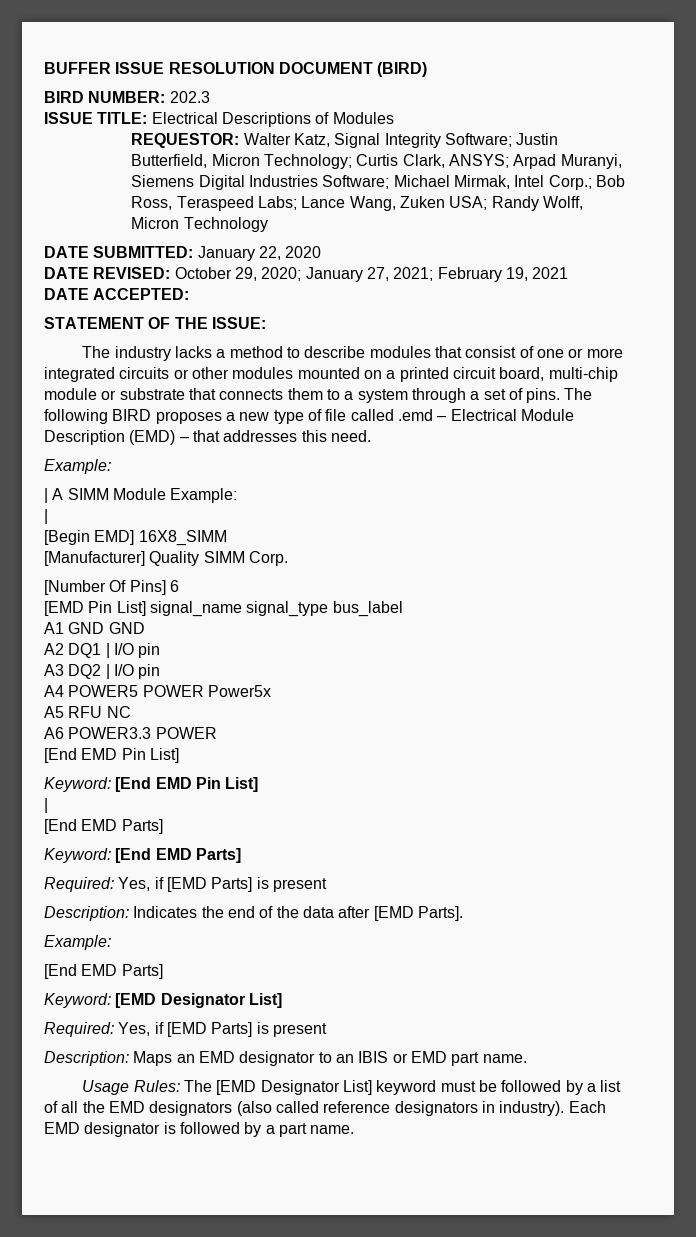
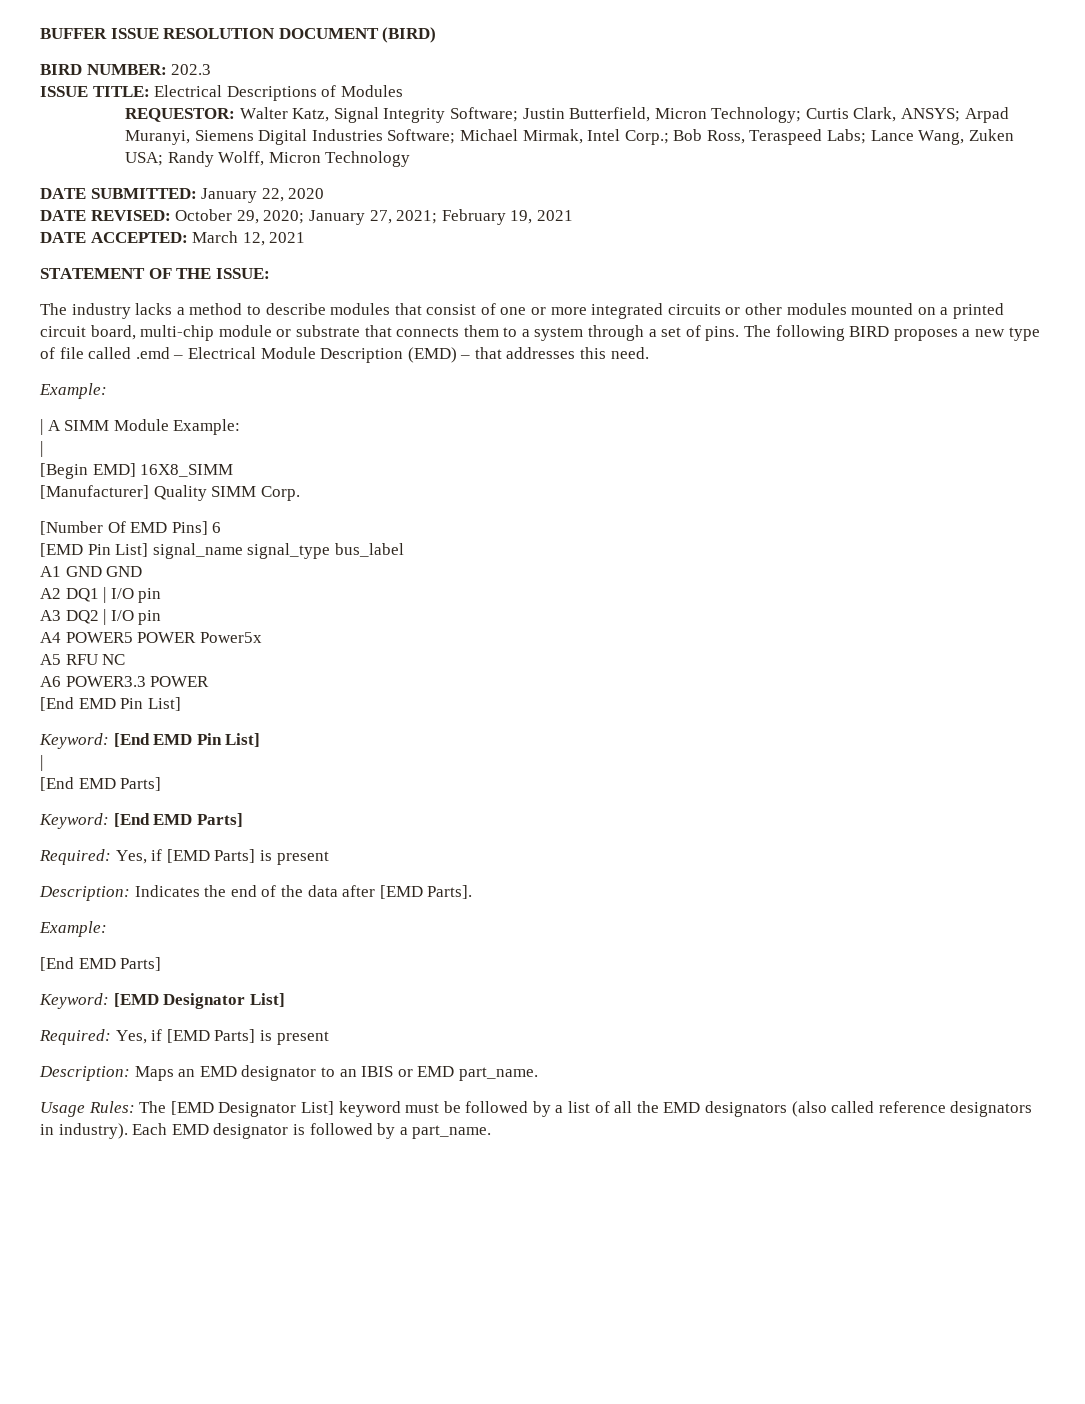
(190, 294) none -> [192,231,306,246] March 12, 2021
(127, 586) none -> [130,522,168,533] EMD
[451,1052,527,1066] part name. -> [458,1067,538,1081] part_name.
[278,1123,355,1137] part name. -> [412,1125,492,1139] part_name.

